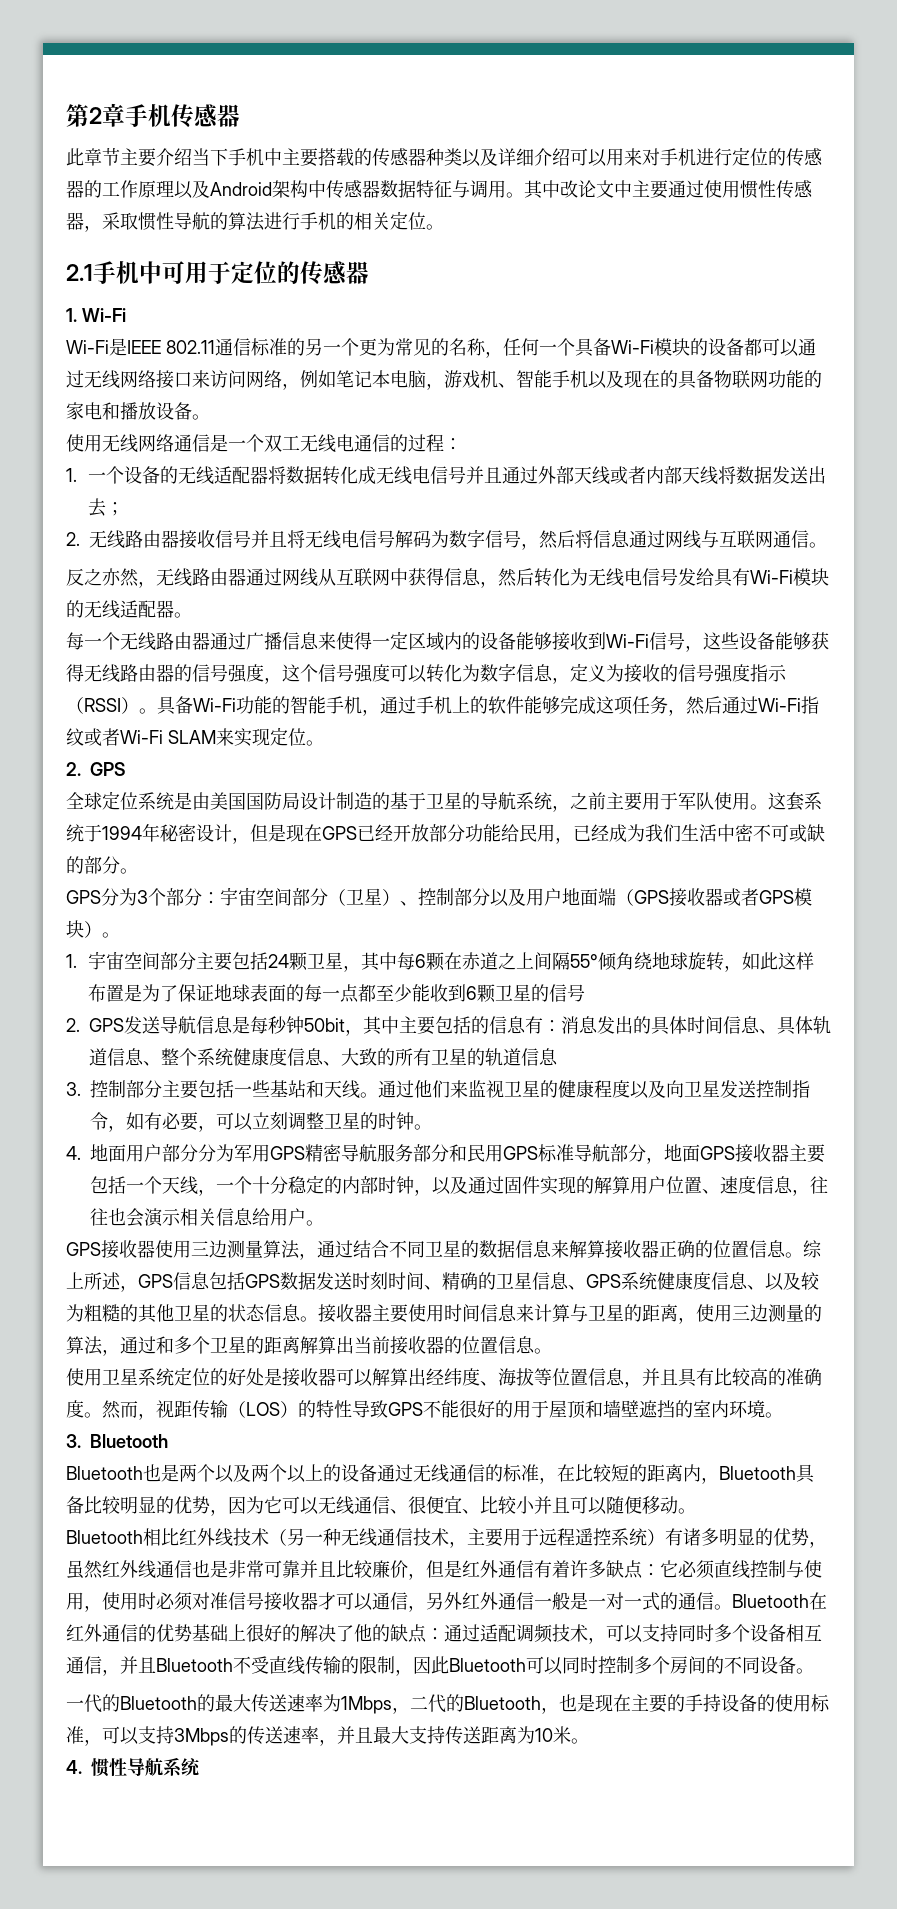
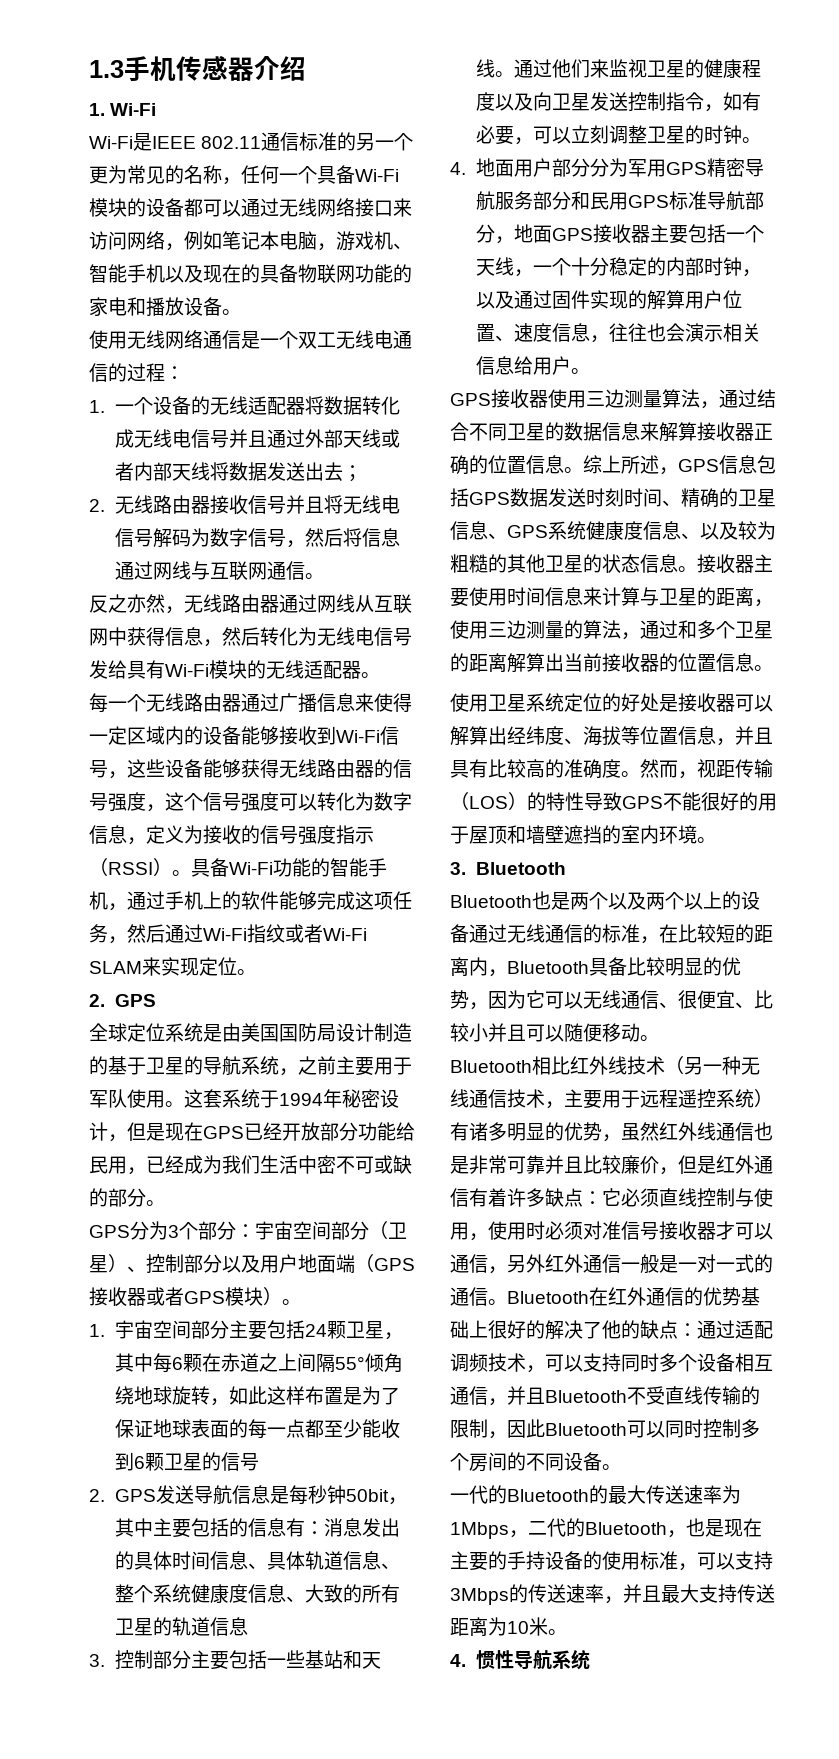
[66,103,125,127] 第2章 -> [89,60,124,78] 1.3
[66,147,823,167] [66,180,813,199] [66,211,444,232] [66,261,369,285] // 此章节主要介绍当下手机中主要搭载的传感器种类以及详细介绍可以用来对手机进行定位的传感器的工作原理以及Android架构中传感器数据特征与调用。其中改论文中主要通过使用惯性传感器，采取惯性导航的算法进行手机的相关定位。 // 2.1手机中可用于定位的传感器 -> [254,56,306,81] 介绍

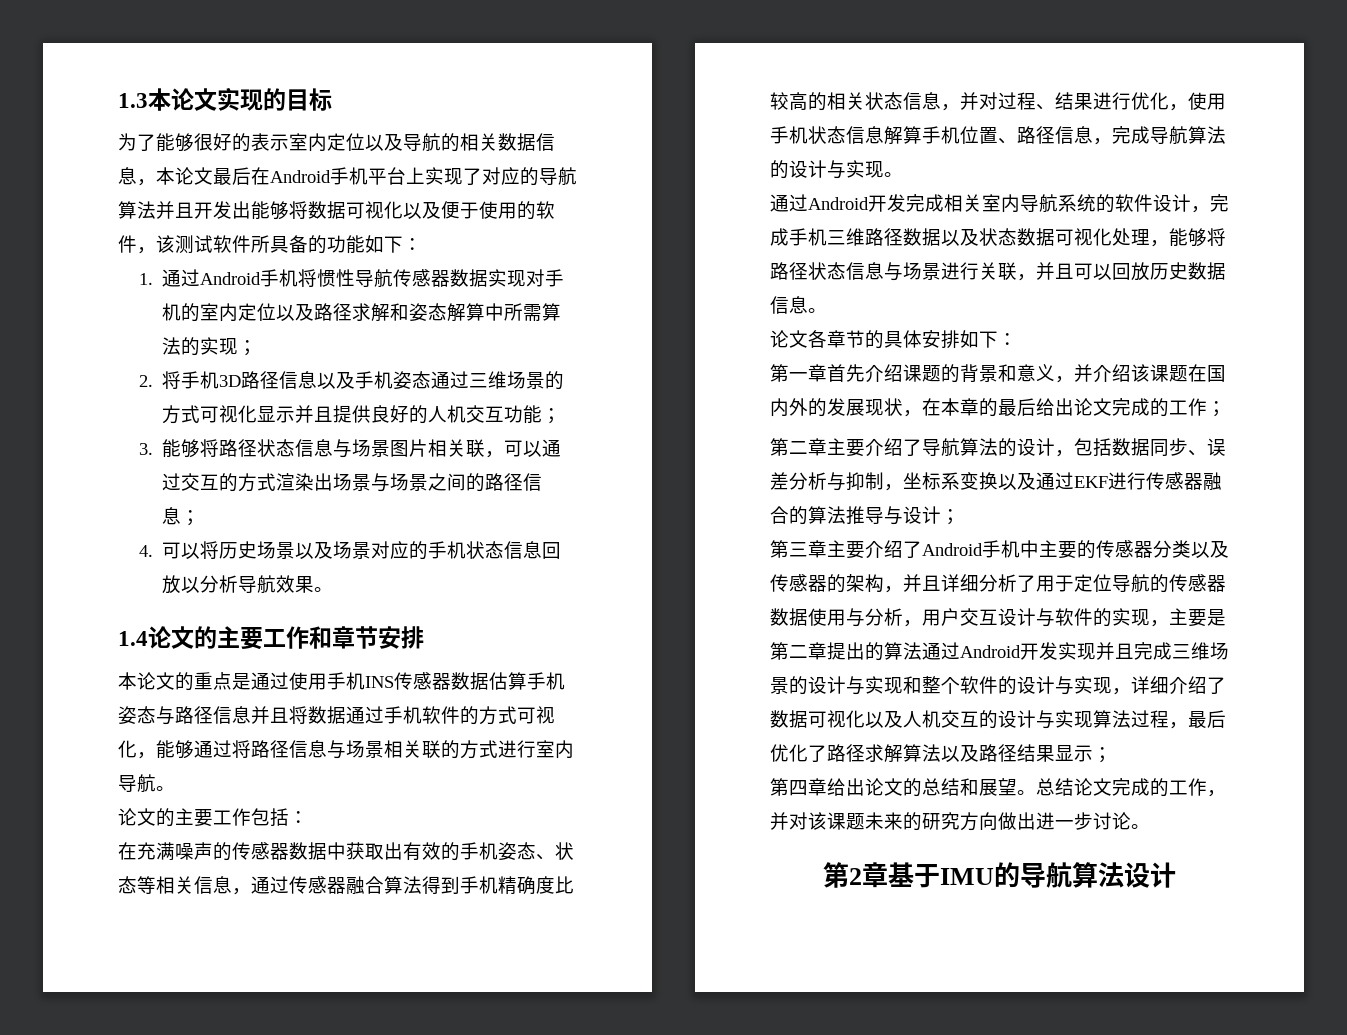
[124,56,306,81] [89,103,157,116] [89,132,414,151] [89,165,399,185] [89,198,412,217] [89,231,412,251] [89,264,412,283] [89,297,241,317] [89,330,412,349] [89,363,184,382] [89,396,400,415] [114,429,400,448] [114,462,362,482] [89,495,400,515] [114,528,400,548] [114,561,324,580] [89,594,412,614] [89,627,412,647] [89,660,380,679] [89,693,412,713] [89,726,399,746] [89,759,412,779] [89,792,412,812] [89,825,374,845] [89,858,387,877] [89,891,412,911] [89,924,367,944] [89,957,256,976] [89,994,156,1007] [89,1023,412,1042] [89,1056,412,1076] [89,1089,399,1108] [89,1122,415,1142] [89,1155,412,1175] [89,1188,165,1207] [89,1221,407,1240] [89,1254,415,1274] [89,1287,301,1307] [89,1320,403,1340] [114,1353,403,1373] [114,1386,400,1406] [114,1419,400,1439] [114,1452,259,1471] [89,1485,407,1505] [114,1518,400,1538] [114,1551,400,1570] [114,1584,400,1604] [114,1617,248,1636] [89,1650,381,1670] [475,59,761,79] [475,92,761,112] [475,125,761,145] [450,158,764,177] [475,191,764,210] [475,224,764,244] [475,257,761,277] [475,290,742,310] [475,323,761,343] [475,356,590,375] [450,389,776,409] [450,422,773,442] [450,455,776,475] [450,488,776,508] [450,521,776,541] [450,554,773,574] [450,587,773,607] [450,620,773,640] [450,653,773,673] [450,693,773,713] [450,726,773,746] [450,759,773,779] [450,792,777,811] [450,825,716,844] [450,862,566,875] [450,891,760,910] [450,924,773,944] [450,957,741,977] [450,990,773,1010] [450,1023,659,1042] [450,1056,760,1075] [450,1089,773,1109] [450,1122,773,1142] [450,1155,773,1175] [450,1188,773,1208] [450,1221,773,1241] [450,1254,773,1274] [450,1287,760,1306] [450,1320,773,1340] [450,1353,773,1373] [450,1386,760,1406] [450,1419,760,1439] [450,1452,621,1472] [450,1485,741,1504] [450,1518,762,1539] [450,1551,773,1571] [450,1584,775,1605] [450,1617,567,1636] [450,1649,590,1670] 手机传感器介绍 // 1. Wi-Fi // Wi-Fi是IEEE 802.11通信标准的另一个更为常见的名称，任何一个具备Wi-Fi模块的设备都可以通过无线网络接口来访问网络，例如笔记本电脑，游戏机、智能手机以及现在的具备物联网功能的家电和播放设备。 // 使用无线网络通信是一个双工无线电通信的过程： // 1.一个设备的无线适配器将数据转化成无线电信号并且通过外部天线或者内部天线将数据发送出去； // 2.无线路由器接收信号并且将无线电信号解码为数字信号，然后将信息通过网线与互联网通信。 // 反之亦然，无线路由器通过网线从互联网中获得信息，然后转化为无线电信号发给具有Wi-Fi模块的无线适配器。 // 每一个无线路由器通过广播信息来使得一定区域内的设备能够接收到Wi-Fi信号，这些设备能够获得无线路由器的信号强度，这个信号强度可以转化为数字信息，定义为接收的信号强度指示（RSSI）。具备Wi-Fi功能的智能手机，通过手机上的软件能够完成这项任务，然后通过Wi-Fi指纹或者Wi-Fi SLAM来实现定位。 // 2. GPS // 全球定位系统是由美国国防局设计制造的基于卫星的导航系统，之前主要用于军队使用。这套系统于1994年秘密设计，但是现在GPS已经开放部分功能给民用，已经成为我们生活中密不可或缺的部分。 // GPS分为3个部分：宇宙空间部分（卫星）、控制部分以及用户地面端（GPS接收器或者GPS模块）。 // 1.宇宙空间部分主要包括24颗卫星，其中每6颗在赤道之上间隔55°倾角绕地球旋转，如此这样布置是为了保证地球表面的每一点都至少能收到6颗卫星的信号 // 2. GPS发送导航信息是每秒钟50bit，其中主要包括的信息有：消息发出的具体时间信息、具体轨道信息、整个系统健康度信息、大致的所有卫星的轨道信息 // 3.控制部分主要包括一些基站和天线。通过他们来监视卫星的健康程度以及向卫星发送控制指令，如有必要，可以立刻调整卫星的时钟。 // 4.地面用户部分分为军用GPS精密导航服务部分和民用GPS标准导航部分，地面GPS接收器主要包括一个天线，一个十分稳定的内部时钟，以及通过固件实现的解算用户位置、速度信息，往往也会演示相关信息给用户。 // GPS接收器使用三边测量算法，通过结合不同卫星的数据信息来解算接收器正确的位置信息。综上所述，GPS信息包括GPS数据发送时刻时间、精确的卫星信息、GPS系统健康度信息、以及较为粗糙的其他卫星的状态信息。接收器主要使用时间信息来计算与卫星的距离，使用三边测量的算法，通过和多个卫星的距离解算出当前接收器的位置信息。 // 使用卫星系统定位的好处是接收器可以解算出经纬度、海拔等位置信息，并且具有比较高的准确度。然而，视距传输（LOS）的特性导致GPS不能很好的用于屋顶和墙壁遮挡的室内环境。 // 3. Bluetooth // Bluetooth也是两个以及两个以上的设备通过无线通信的标准，在比较短的距离内，Bluetooth具备比较明显的优势，因为它可以无线通信、很便宜、比较小并且可以随便移动。 // Bluetooth相比红外线技术（另一种无线通信技术，主要用于远程遥控系统）有诸多明显的优势，虽然红外线通信也是非常可靠并且比较廉价，但是红外通信有着许多缺点：它必须直线控制与使用，使用时必须对准信号接收器才可以通信，另外红外通信一般是一对一式的通信。Bluetooth在红外通信的优势基础上很好的解决了他的缺点：通过适配调频技术，可以支持同时多个设备相互通信，并且Bluetooth不受直线传输的限制，因此Bluetooth可以同时控制多个房间的不同设备。 // 一代的Bluetooth的最大传送速率为1Mbps，二代的Bluetooth，也是现在主要的手持设备的使用标准，可以支持3Mbps的传送速率，并且最大支持传送距离为10米。 // 4.惯性导航系统 -> [148,87,332,111] [118,133,555,152] [118,167,577,186] [118,201,555,220] [118,235,422,254] [138,269,564,287] [161,303,561,322] [161,337,257,356] [138,371,564,390] [161,405,561,424] [138,439,561,458] [161,473,542,492] [161,507,200,526] [138,541,561,560] [161,575,333,594] [118,626,424,650] [118,672,565,691] [118,706,555,725] [118,740,574,759] [118,774,175,792] [118,808,308,827] [118,842,574,861] [118,876,574,895] [770,92,1226,111] [770,126,1226,145] [770,160,903,179] [770,194,1229,213] [770,228,1226,247] [770,262,1226,281] [770,296,827,314] [770,330,1017,349] [770,364,1226,383] [770,398,1226,417] [770,438,1226,457] [770,472,1222,491] [770,506,960,525] [770,540,1229,559] [770,574,1226,593] [770,608,1226,627] [770,642,1229,661] [770,676,1226,695] [770,710,1226,729] [770,744,1112,763] [770,778,1226,797] [770,812,1150,831] [823,862,1176,888] 本论文实现的目标 // 为了能够很好的表示室内定位以及导航的相关数据信息，本论文最后在Android手机平台上实现了对应的导航算法并且开发出能够将数据可视化以及便于使用的软件，该测试软件所具备的功能如下： // 1.通过Android手机将惯性导航传感器数据实现对手机的室内定位以及路径求解和姿态解算中所需算法的实现； // 2.将手机3D路径信息以及手机姿态通过三维场景的方式可视化显示并且提供良好的人机交互功能； // 3.能够将路径状态信息与场景图片相关联，可以通过交互的方式渲染出场景与场景之间的路径信息； // 4.可以将历史场景以及场景对应的手机状态信息回放以分析导航效果。 // 1.4论文的主要工作和章节安排 // 本论文的重点是通过使用手机INS传感器数据估算手机姿态与路径信息并且将数据通过手机软件的方式可视化，能够通过将路径信息与场景相关联的方式进行室内导航。 // 论文的主要工作包括： // 在充满噪声的传感器数据中获取出有效的手机姿态、状态等相关信息，通过传感器融合算法得到手机精确度比较高的相关状态信息，并对过程、结果进行优化，使用手机状态信息解算手机位置、路径信息，完成导航算法的设计与实现。 // 通过Android开发完成相关室内导航系统的软件设计，完成手机三维路径数据以及状态数据可视化处理，能够将路径状态信息与场景进行关联，并且可以回放历史数据信息。 // 论文各章节的具体安排如下： // 第一章首先介绍课题的背景和意义，并介绍该课题在国内外的发展现状，在本章的最后给出论文完成的工作； // 第二章主要介绍了导航算法的设计，包括数据同步、误差分析与抑制，坐标系变换以及通过EKF进行传感器融合的算法推导与设计； // 第三章主要介绍了Android手机中主要的传感器分类以及传感器的架构，并且详细分析了用于定位导航的传感器数据使用与分析，用户交互设计与软件的实现，主要是第二章提出的算法通过Android开发实现并且完成三维场景的设计与实现和整个软件的设计与实现，详细介绍了数据可视化以及人机交互的设计与实现算法过程，最后优化了路径求解算法以及路径结果显示； // 第四章给出论文的总结和展望。总结论文完成的工作，并对该课题未来的研究方向做出进一步讨论。 // 第2章基于IMU的导航算法设计

